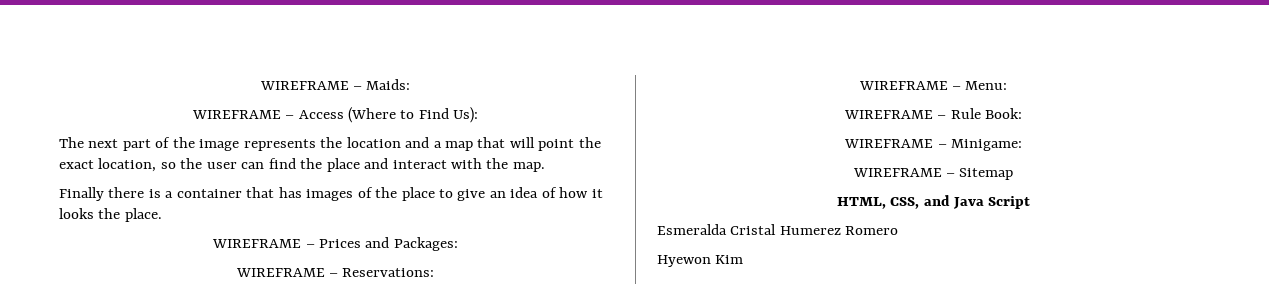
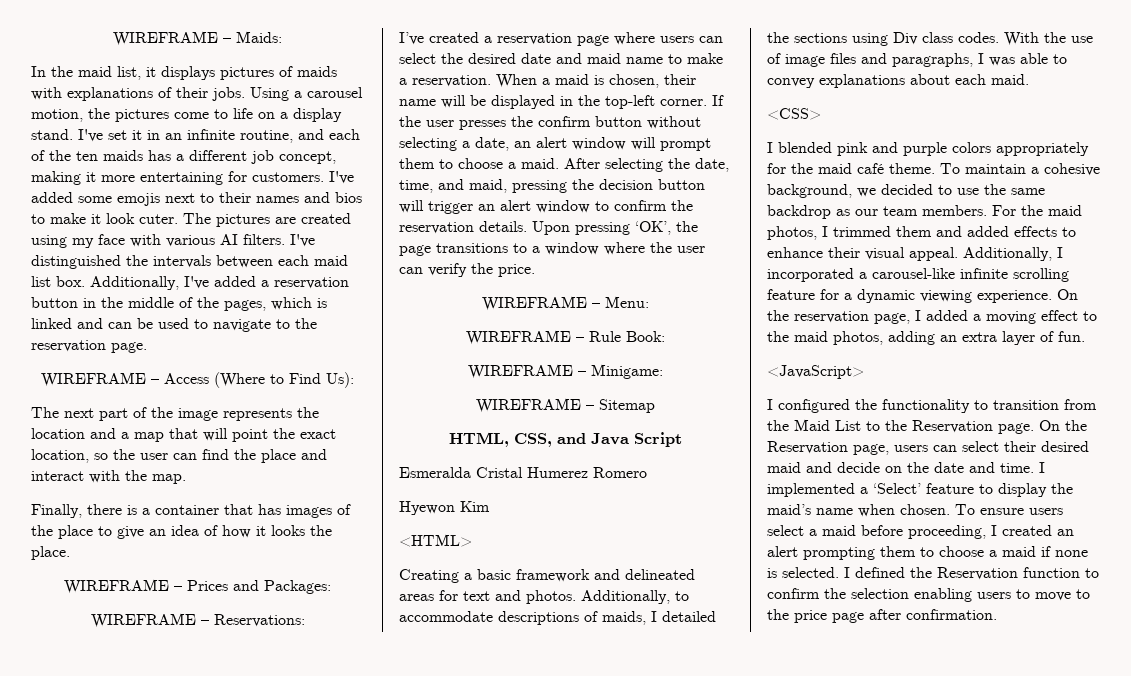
(411, 84) none -> [31,66,337,80] [31,87,363,101] [31,108,342,122] [31,129,360,143] [31,150,336,164] [31,171,354,185] [31,192,362,206] [31,213,351,227] [31,234,315,248] [31,255,348,269] [31,276,349,290] [31,297,327,311] [31,318,317,332] [31,340,147,353] // In the maid list, it displays pictures of maids with explanations of their jobs. Using a carousel motion, the pictures come to life on a display stand. I've set it in an infinite routine, and each of the ten maids has a different job concept, making it more entertaining for customers. I've added some emojis next to their names and bios to make it look cuter. The pictures are created using my face with various AI filters. I've distinguished the intervals between each maid list box. Additionally, I've added a reservation button in the middle of the pages, which is linked and can be used to navigate to the reservation page.
[59,187,104,201] Finally -> [31,504,82,518] Finally,
(435, 272) none -> [399,32,723,46] [399,53,723,64] [399,74,696,88] [399,95,724,109] [399,116,701,130] [399,137,711,151] [399,158,729,172] [399,179,705,193] [399,200,693,214] [399,221,698,235] [399,242,705,256] [399,263,535,277] // I’ve created a reservation page where users can select the desired date and maid name to make a reservation. When a maid is chosen, their name will be displayed in the top-left corner. If the user presses the confirm button without selecting a date, an alert window will prompt them to choose a maid. After selecting the date, time, and maid, pressing the decision button will trigger an alert window to confirm the reservation details. Upon pressing ‘OK’, the page transitions to a window where the user can verify the price.
(744, 259) none -> [399,534,472,547] [399,569,695,583] [399,590,689,604] [399,611,716,625] [767,32,1093,46] [767,53,1067,67] [767,74,1029,88] [767,108,821,120] [767,142,1089,156] [767,163,1100,176] [767,184,1045,198] [767,205,1082,219] [767,226,1076,240] [767,247,1063,261] [767,268,1069,282] [767,289,1078,303] [767,310,1097,324] [767,331,1085,345] [767,365,864,379] [767,399,1097,413] [767,419,1087,434] [767,441,1089,455] [767,462,1045,473] [767,483,1073,497] [767,504,1063,517] [767,525,1074,539] [767,546,1088,560] [767,567,1099,580] [767,588,1090,602] [767,609,997,623] // <HTML> // Creating a basic framework and delineated areas for text and photos. Additionally, to accommodate descriptions of maids, I detailed the sections using Div class codes. With the use of image files and paragraphs, I was able to convey explanations about each maid. // <CSS> // I blended pink and purple colors appropriately for the maid café theme. To maintain a cohesive background, we decided to use the same backdrop as our team members. For the maid photos, I trimmed them and added effects to enhance their visual appeal. Additionally, I incorporated a carousel-like infinite scrolling feature for a dynamic viewing experience. On the reservation page, I added a moving effect to the maid photos, adding an extra layer of fun. // <JavaScript> // I configured the functionality to transition from the Maid List to the Reservation page. On the Reservation page, users can select their desired maid and decide on the date and time. I implemented a ‘Select’ feature to display the maid’s name when chosen. To ensure users select a maid before proceeding, I created an alert prompting them to choose a maid if none is selected. I defined the Reservation function to confirm the selection enabling users to move to the price page after confirmation.

